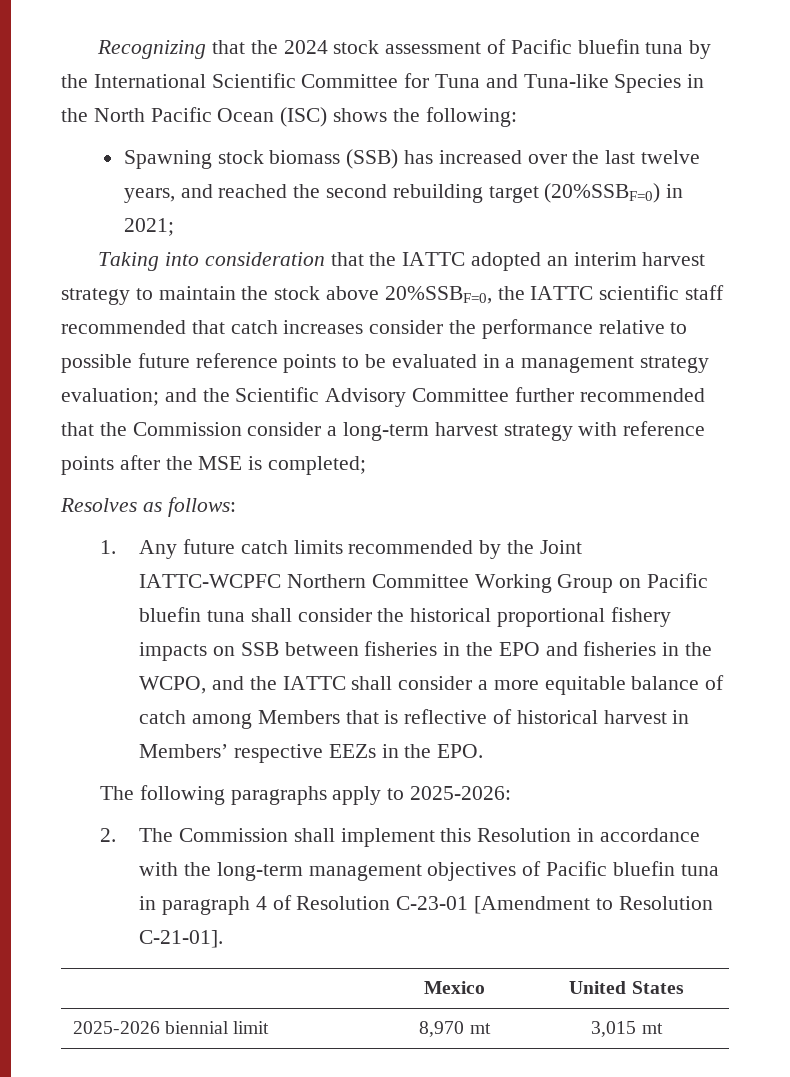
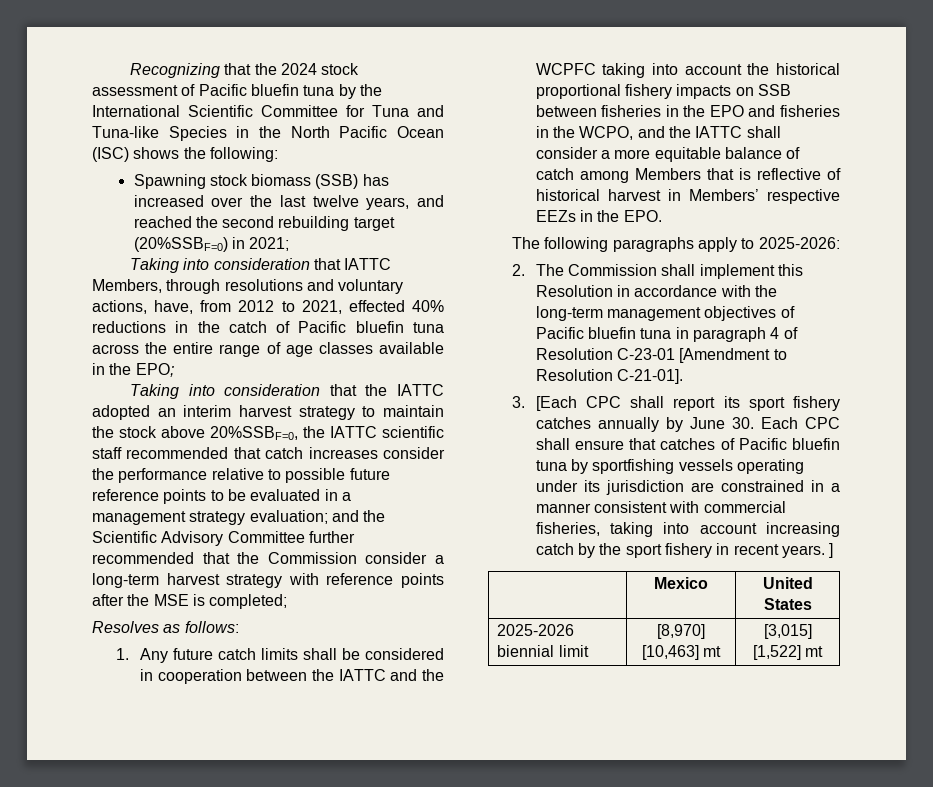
(174, 227) none -> [129,258,392,273] [92,279,404,294] [92,300,444,314] [92,321,444,333] [92,342,444,357] [92,363,174,377] // Taking into consideration that IATTC Members, through resolutions and voluntary actions, have, from 2012 to 2021, effected 40% reductions in the catch of Pacific bluefin tuna across the entire range of age classes available in the EPO;
[348,540,582,559] [139,573,708,593] [139,607,372,622] recommended by the Joint IATTC-WCPFC Northern Committee Working Group on Pacific bluefin tuna shall consider -> [302,648,444,660] [139,669,444,684] [535,63,742,78] shall be considered in cooperation between the IATTC and the WCPFC taking into account
(224, 939) none -> [511,396,840,411] [535,417,840,432] [535,438,840,450] [535,459,805,474] [535,480,840,495] [535,501,786,513] [535,522,840,537] [535,543,834,558] // 3. [Each CPC shall report its sport fishery catches annually by June 30. Each CPC shall ensure that catches of Pacific bluefin tuna by sportfishing vessels operating under its jurisdiction are constrained in a manner consistent with commercial fisheries, taking into account increasing catch by the sport fishery in recent years. ]
[419,1021,465,1037] 8,970 -> [657,624,705,639] [641,645,699,660] [8,970] [10,463]
[591,1021,637,1037] 3,015 -> [763,624,812,639] [752,645,801,660] [3,015] [1,522]

